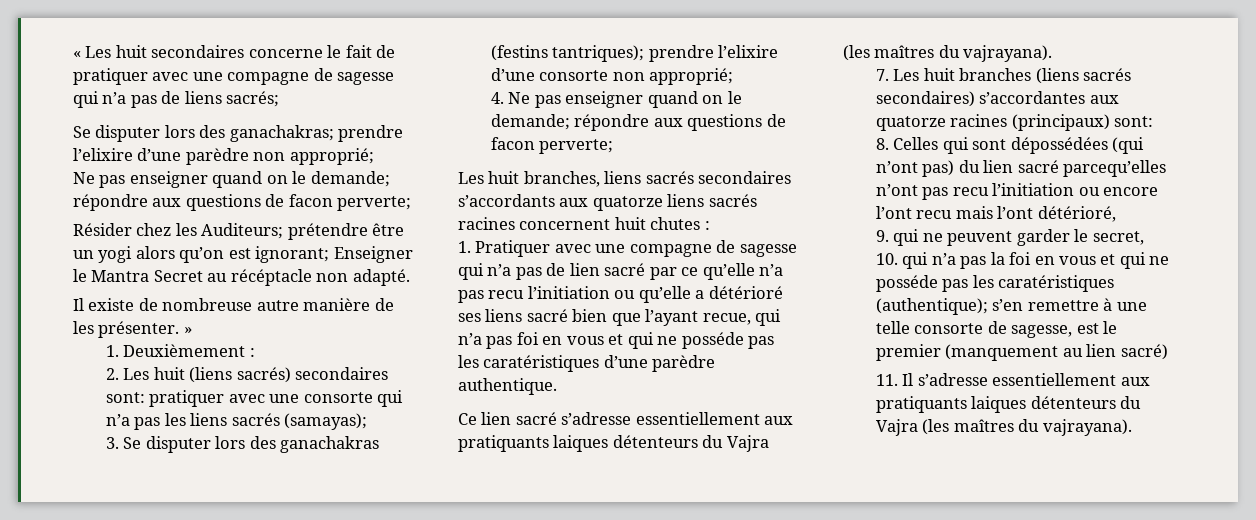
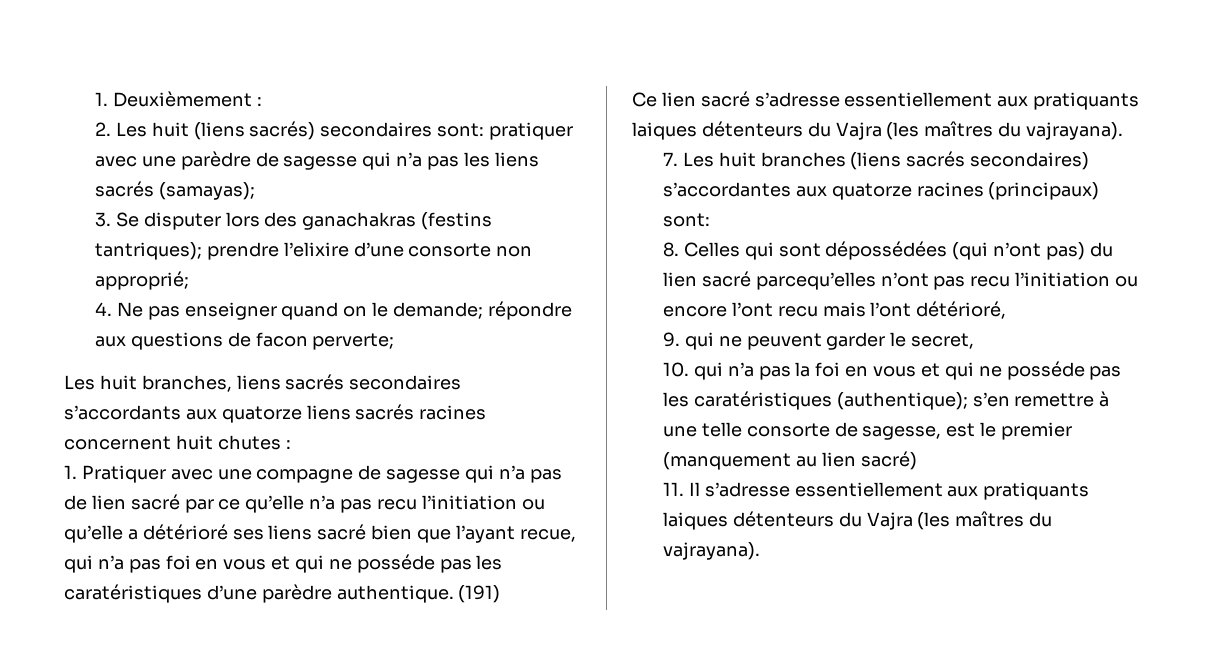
[73,45,396,58] [73,68,395,85] [73,91,280,108] [73,125,404,142] [73,148,374,165] [73,171,390,188] [73,194,412,211] [73,223,405,240] [73,246,413,263] [73,269,410,286] [73,298,394,311] [73,321,192,338] « Les huit secondaires concerne le fait de pratiquer avec une compagne de sagesse qui n’a pas de liens sacrés; // Se disputer lors des ganachakras; prendre l’elixire d’une parèdre non approprié; // Ne pas enseigner quand on le demande; répondre aux questions de facon perverte; // Résider chez les Auditeurs; prétendre être un yogi alors qu’on est ignorant; Enseigner le Mantra Secret au récéptacle non adapté. // Il existe de nombreuse autre manière de les présenter. » // -> (95, 99) none
[303,392,373,403] consorte -> [180,151,358,170] parèdre de sagesse
(557, 386) none -> [458,585,501,603] (191)

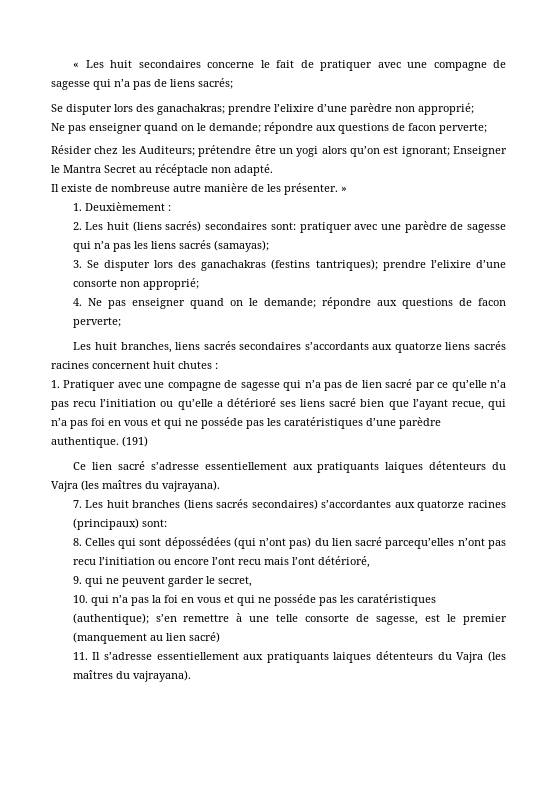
(95, 99) none -> [73,60,507,71] [51,78,233,90] [51,103,474,115] [51,122,487,134] [51,145,507,157] [51,164,273,176] [51,183,347,195] « Les huit secondaires concerne le fait de pratiquer avec une compagne de sagesse qui n’a pas de liens sacrés; // Se disputer lors des ganachakras; prendre l’elixire d’une parèdre non approprié; // Ne pas enseigner quand on le demande; répondre aux questions de facon perverte; // Résider chez les Auditeurs; prétendre être un yogi alors qu’on est ignorant; Enseigner le Mantra Secret au récéptacle non adapté. // Il existe de nombreuse autre manière de les présenter. » //

